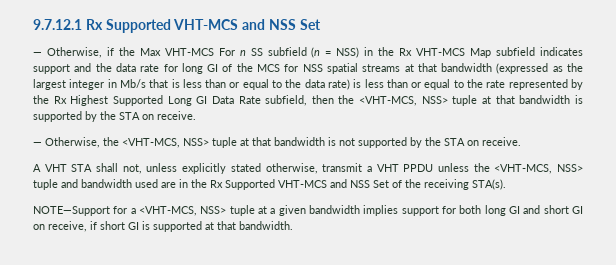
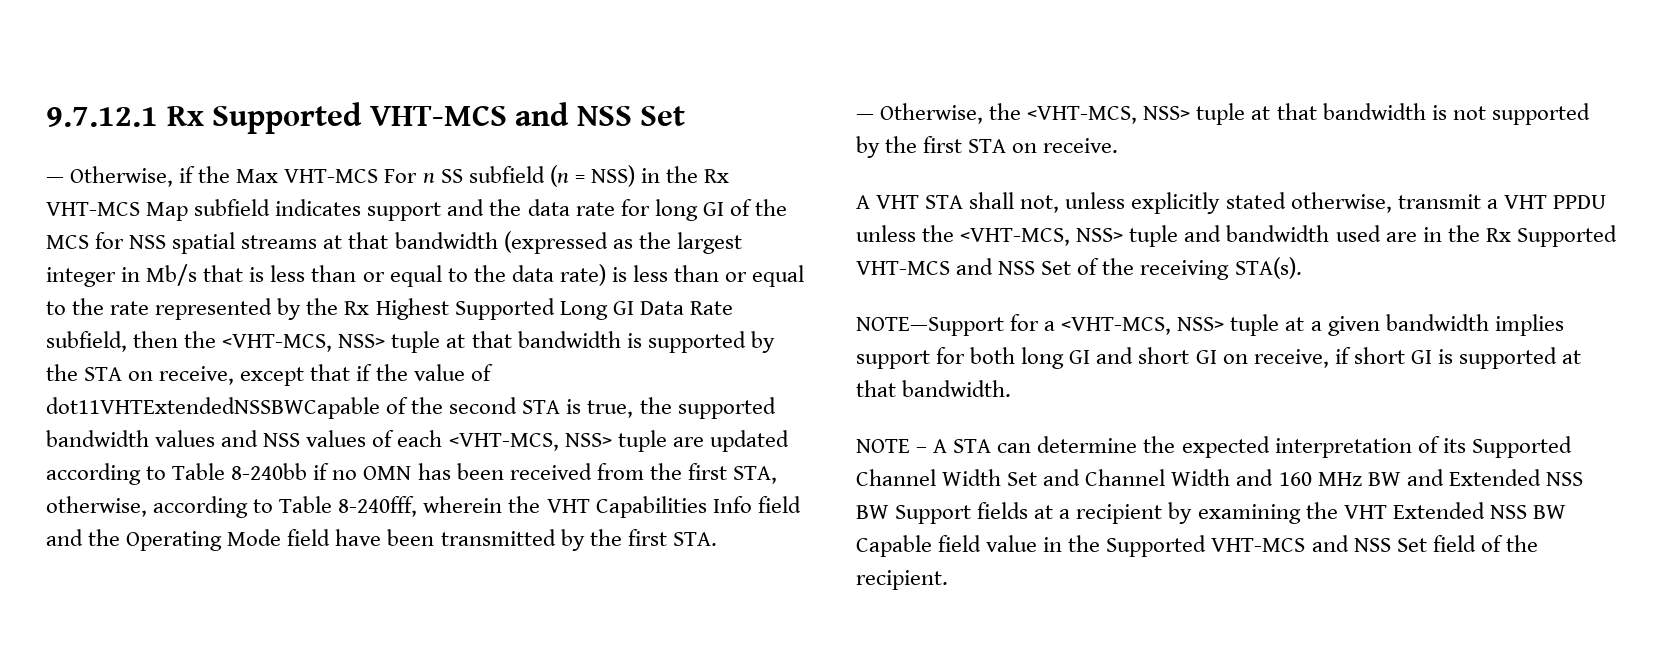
[157,111,196,120] receive. -> [159,364,493,386] [46,397,776,419] [46,430,789,452] [46,463,777,485] [46,496,801,518] [46,529,717,551] receive, except that if the value of dot11VHTExtendedNSSBWCapable of the second STA is true, the supported bandwidth values and NSS values of each <VHT-MCS, NSS> tuple are updated according to Table 8-240bb if no OMN has been received from the first STA, otherwise, according to Table 8-240fff, wherein the VHT Capabilities Info field and the Operating Mode field have been transmitted by the first STA.
(441, 141) none -> [923,136,963,153] first
(293, 225) none -> [856,436,1572,458] [856,469,1583,486] [856,502,1566,524] [856,535,1538,557] [856,570,948,590] // NOTE – A STA can determine the expected interpretation of its Supported Channel Width Set and Channel Width and 160 MHz BW and Extended NSS BW Support fields at a recipient by examining the VHT Extended NSS BW Capable field value in the Supported VHT-MCS and NSS Set field of the recipient.

